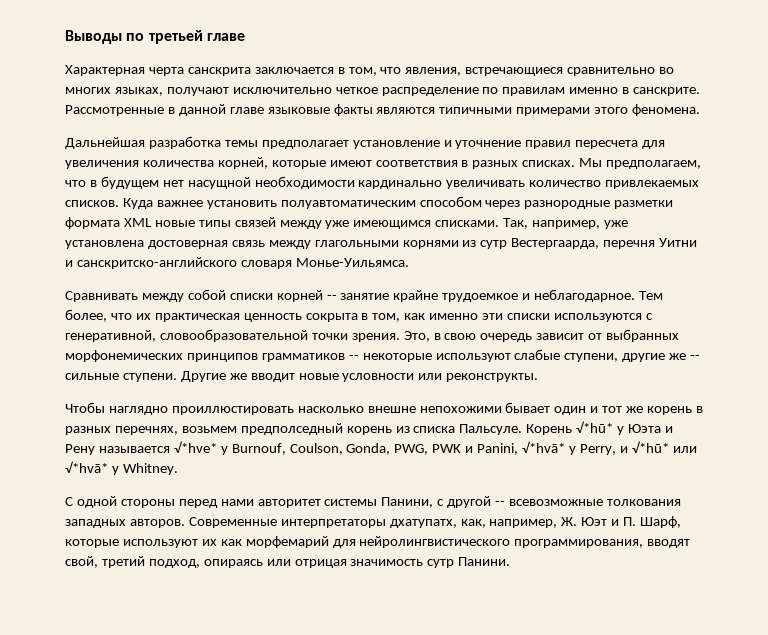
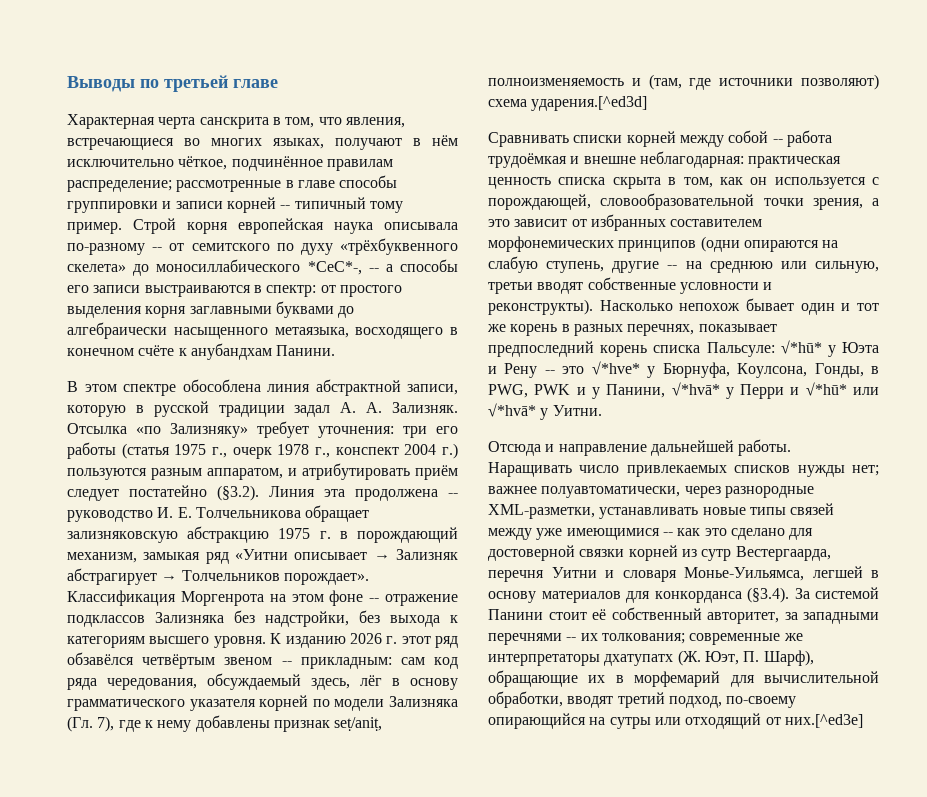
[254,67,334,74] заключается -> (269, 123) none
[567,67,656,76] сравнительно -> (174, 144) none
[232,87,701,96] [65,104,701,116] [65,136,666,149] [65,157,702,169] [65,176,700,189] [65,196,674,209] [65,217,629,229] [65,238,698,249] [65,257,409,269] [65,289,664,302] [65,309,653,322] [65,329,680,342] [65,349,701,362] [65,371,539,382] [65,402,502,415] исключительно четкое распределение по правилам именно в санскрите. Рассмотренные в данной главе языковые факты являются типичными примерами этого феномена. // Дальнейшая разработка темы предполагает установление и уточнение правил пересчета для увеличения количества корней, которые имеют соответствия в разных списках. Мы предполагаем, что в будущем нет насущной необходимости кардинально увеличивать количество привлекаемых списков. Куда важнее установить полуавтоматическим способом через разнородные разметки формата XML новые типы связей между уже имеющимся списками. Так, например, уже установлена достоверная связь между глагольными корнями из сутр Вестергаарда, перечня Уитни и санскритско-английского словаря Монье-Уильямса. // Сравнивать между собой списки корней -- занятие крайне трудоемкое и неблагодарное. Тем более, что их практическая ценность сокрыта в том, как именно эти списки используются с генеративной, словообразовательной точки зрения. Это, в свою очередь зависит от выбранных морфонемических принципов грамматиков -- некоторые используют слабые ступени, другие же -- сильные ступени. Другие же вводит новые условности или реконструкты. // Чтобы наглядно проиллюстировать насколько внешне непохожими -> [413,135,458,146] [67,156,393,171] [67,175,398,192] [67,197,403,213] [67,218,458,234] [67,238,459,255] [67,259,459,276] [67,285,402,297] [67,301,355,318] [67,322,458,339] [67,343,336,360] [67,379,458,396] [67,401,458,417] [67,421,458,438] [67,442,459,459] [67,463,458,480] [67,485,458,501] [67,505,370,522] [67,526,458,543] [67,549,458,564] [67,568,369,585] [67,590,458,606] [67,610,458,627] [67,633,458,648] [67,652,459,669] [67,673,458,690] [67,695,459,711] [67,715,383,732] [488,74,879,90] [488,96,648,111] [488,130,832,147] [488,151,842,168] [488,177,879,189] [488,193,879,210] [488,214,763,231] [488,236,839,252] [488,256,879,273] [488,277,773,294] [488,299,741,315] в нём исключительно чёткое, подчинённое правилам распределение; рассмотренные в главе способы группировки и записи корней -- типичный тому пример. Строй корня европейская наука описывала по-разному -- от семитского по духу «трёхбуквенного скелета» до моносиллабического *CeC*-, -- а способы его записи выстраиваются в спектр: от простого выделения корня заглавными буквами до алгебраически насыщенного метаязыка, восходящего в конечном счёте к анубандхам Панини. // В этом спектре обособлена линия абстрактной записи, которую в русской традиции задал А. А. Зализняк. Отсылка «по Зализняку» требует уточнения: три его работы (статья 1975 г., очерк 1978 г., конспект 2004 г.) пользуются разным аппаратом, и атрибутировать приём следует постатейно (§3.2). Линия эта продолжена -- руководство И. Е. Толчельникова обращает зализняковскую абстракцию 1975 г. в порождающий механизм, замыкая ряд «Уитни описывает → Зализняк абстрагирует → Толчельников порождает». Классификация Моргенрота на этом фоне -- отражение подклассов Зализняка без надстройки, без выхода к категориям высшего уровня. К изданию 2026 г. этот ряд обзавёлся четвёртым звеном -- прикладным: сам код ряда чередования, обсуждаемый здесь, лёг в основу грамматического указателя корней по модели Зализняка (Гл. 7), где к нему добавлены признак seṭ/aniṭ, полноизменяемость и (там, где источники позволяют) схема ударения.[^ed3d] // Сравнивать списки корней между собой -- работа трудоёмкая и внешне неблагодарная: практическая ценность списка скрыта в том, как он используется с порождающей, словообразовательной точки зрения, а это зависит от избранных составителем морфонемических принципов (одни опираются на слабую ступень, другие -- на среднюю или сильную, третьи вводят собственные условности и реконструкты). Насколько непохож
[181,423,573,435] возьмем предполседный корень из списка Пальсуле. Корень -> [698,324,777,332] [488,341,775,357] показывает предпоследний корень списка Пальсуле:
[98,441,391,455] называется √*hve* у Burnouf, Coulson, Gonda, -> [544,361,879,378] -- это √*hve* у Бюрнуфа, Коулсона, Гонды, в
[477,441,616,455] Panini, √*hvā* у Perry, -> [591,382,785,399] у Панини, √*hvā* у Перри
[122,463,178,475] [65,496,681,508] [65,516,682,528] [65,536,691,548] [65,556,511,568] Whitney. // С одной стороны перед нами авторитет системы Панини, с другой -- всевозможные толкования западных авторов. Современные интерпретаторы дхатупатх, как, например, Ж. Юэт и П. Шарф, которые используют их как морфемарий для нейролингвистического программирования, вводят свой, третий подход, опираясь или отрицая значимость сутр Панини. -> [552,405,602,416] [488,439,792,456] [488,462,879,477] [488,486,814,498] [488,503,835,519] [488,528,814,540] [488,545,831,561] [488,566,879,582] [488,587,879,603] [488,607,879,624] [488,633,803,645] [488,650,814,666] [488,670,879,687] [488,691,797,708] [488,713,863,729] Уитни. // Отсюда и направление дальнейшей работы. Наращивать число привлекаемых списков нужды нет; важнее полуавтоматически, через разнородные XML-разметки, устанавливать новые типы связей между уже имеющимися -- как это сделано для достоверной связки корней из сутр Вестергаарда, перечня Уитни и словаря Монье-Уильямса, легшей в основу материалов для конкорданса (§3.4). За системой Панини стоит её собственный авторитет, за западными перечнями -- их толкования; современные же интерпретаторы дхатупатх (Ж. Юэт, П. Шарф), обращающие их в морфемарий для вычислительной обработки, вводят третий подход, по-своему опирающийся на сутры или отходящий от них.[^ed3e]

